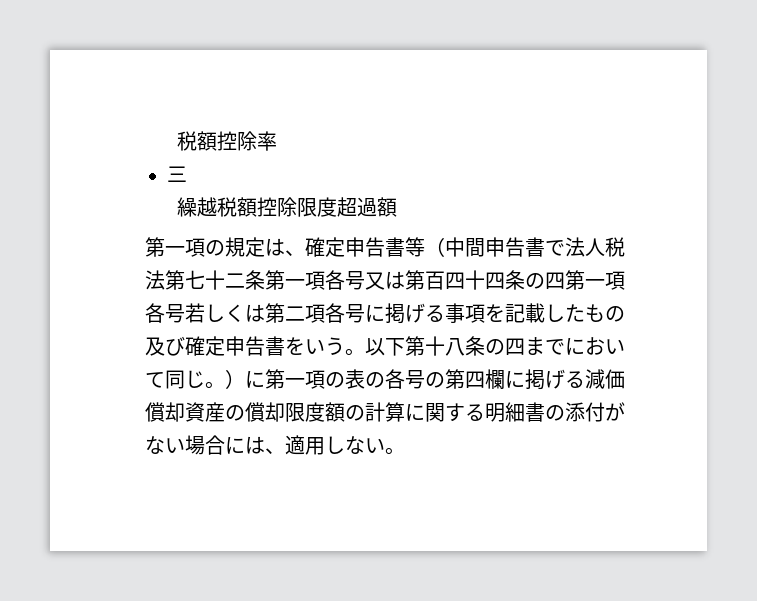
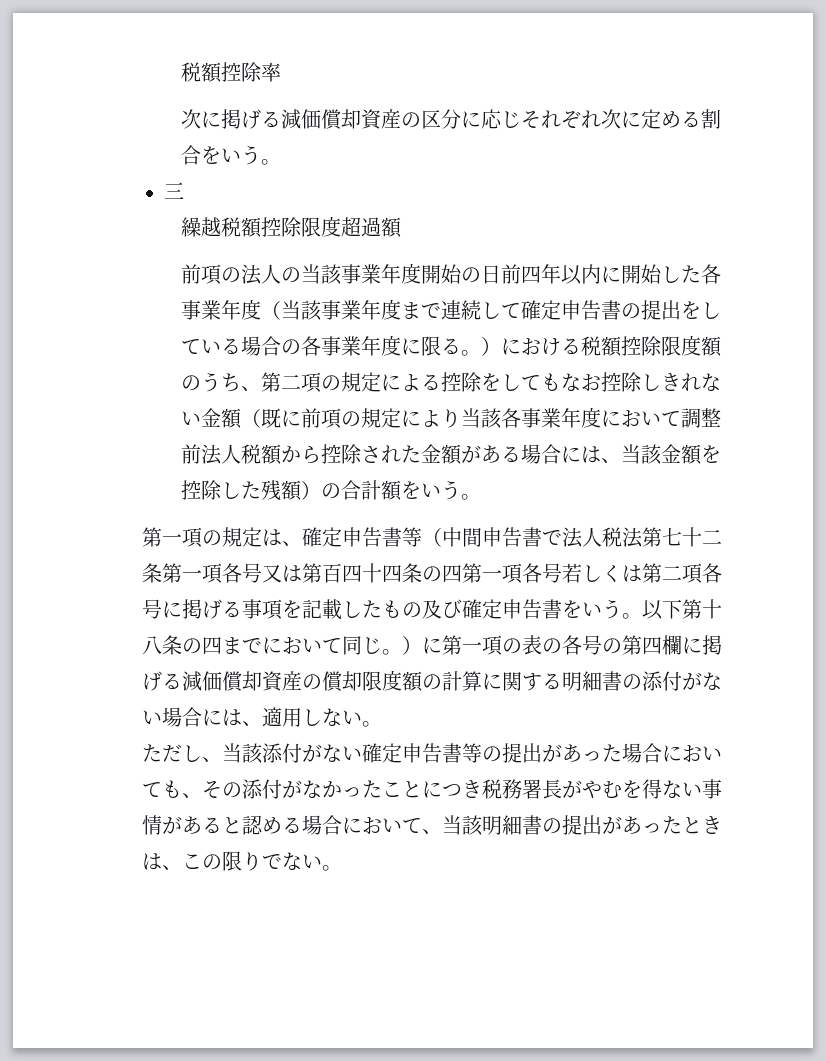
(277, 141) none -> [181,109,722,130] [181,145,282,165] // 次に掲げる減価償却資産の区分に応じそれぞれ次に定める割合をいう。
(397, 207) none -> [181,263,722,285] [181,299,722,321] [181,335,723,357] [181,372,722,393] [181,407,722,429] [181,444,722,465] [181,480,482,501] // 前項の法人の当該事業年度開始の日前四年以内に開始した各事業年度（当該事業年度まで連続して確定申告書の提出をしている場合の各事業年度に限る。）における税額控除限度額のうち、第二項の規定による控除をしてもなお控除しきれない金額（既に前項の規定により当該各事業年度において調整前法人税額から控除された金額がある場合には、当該金額を控除した残額）の合計額をいう。
(406, 451) none -> [141,743,722,764] [141,779,722,799] [141,815,722,836] [141,851,342,871] // ただし、当該添付がない確定申告書等の提出があった場合においても、その添付がなかったことにつき税務署長がやむを得ない事情があると認める場合において、当該明細書の提出があったときは、この限りでない。

